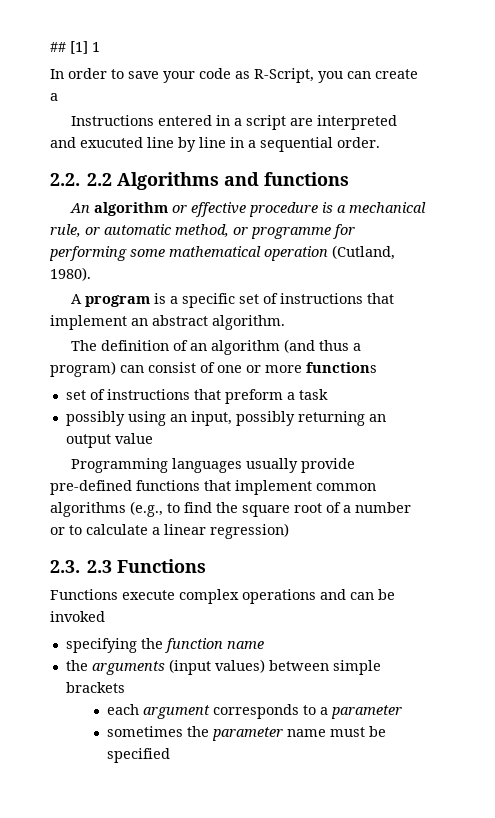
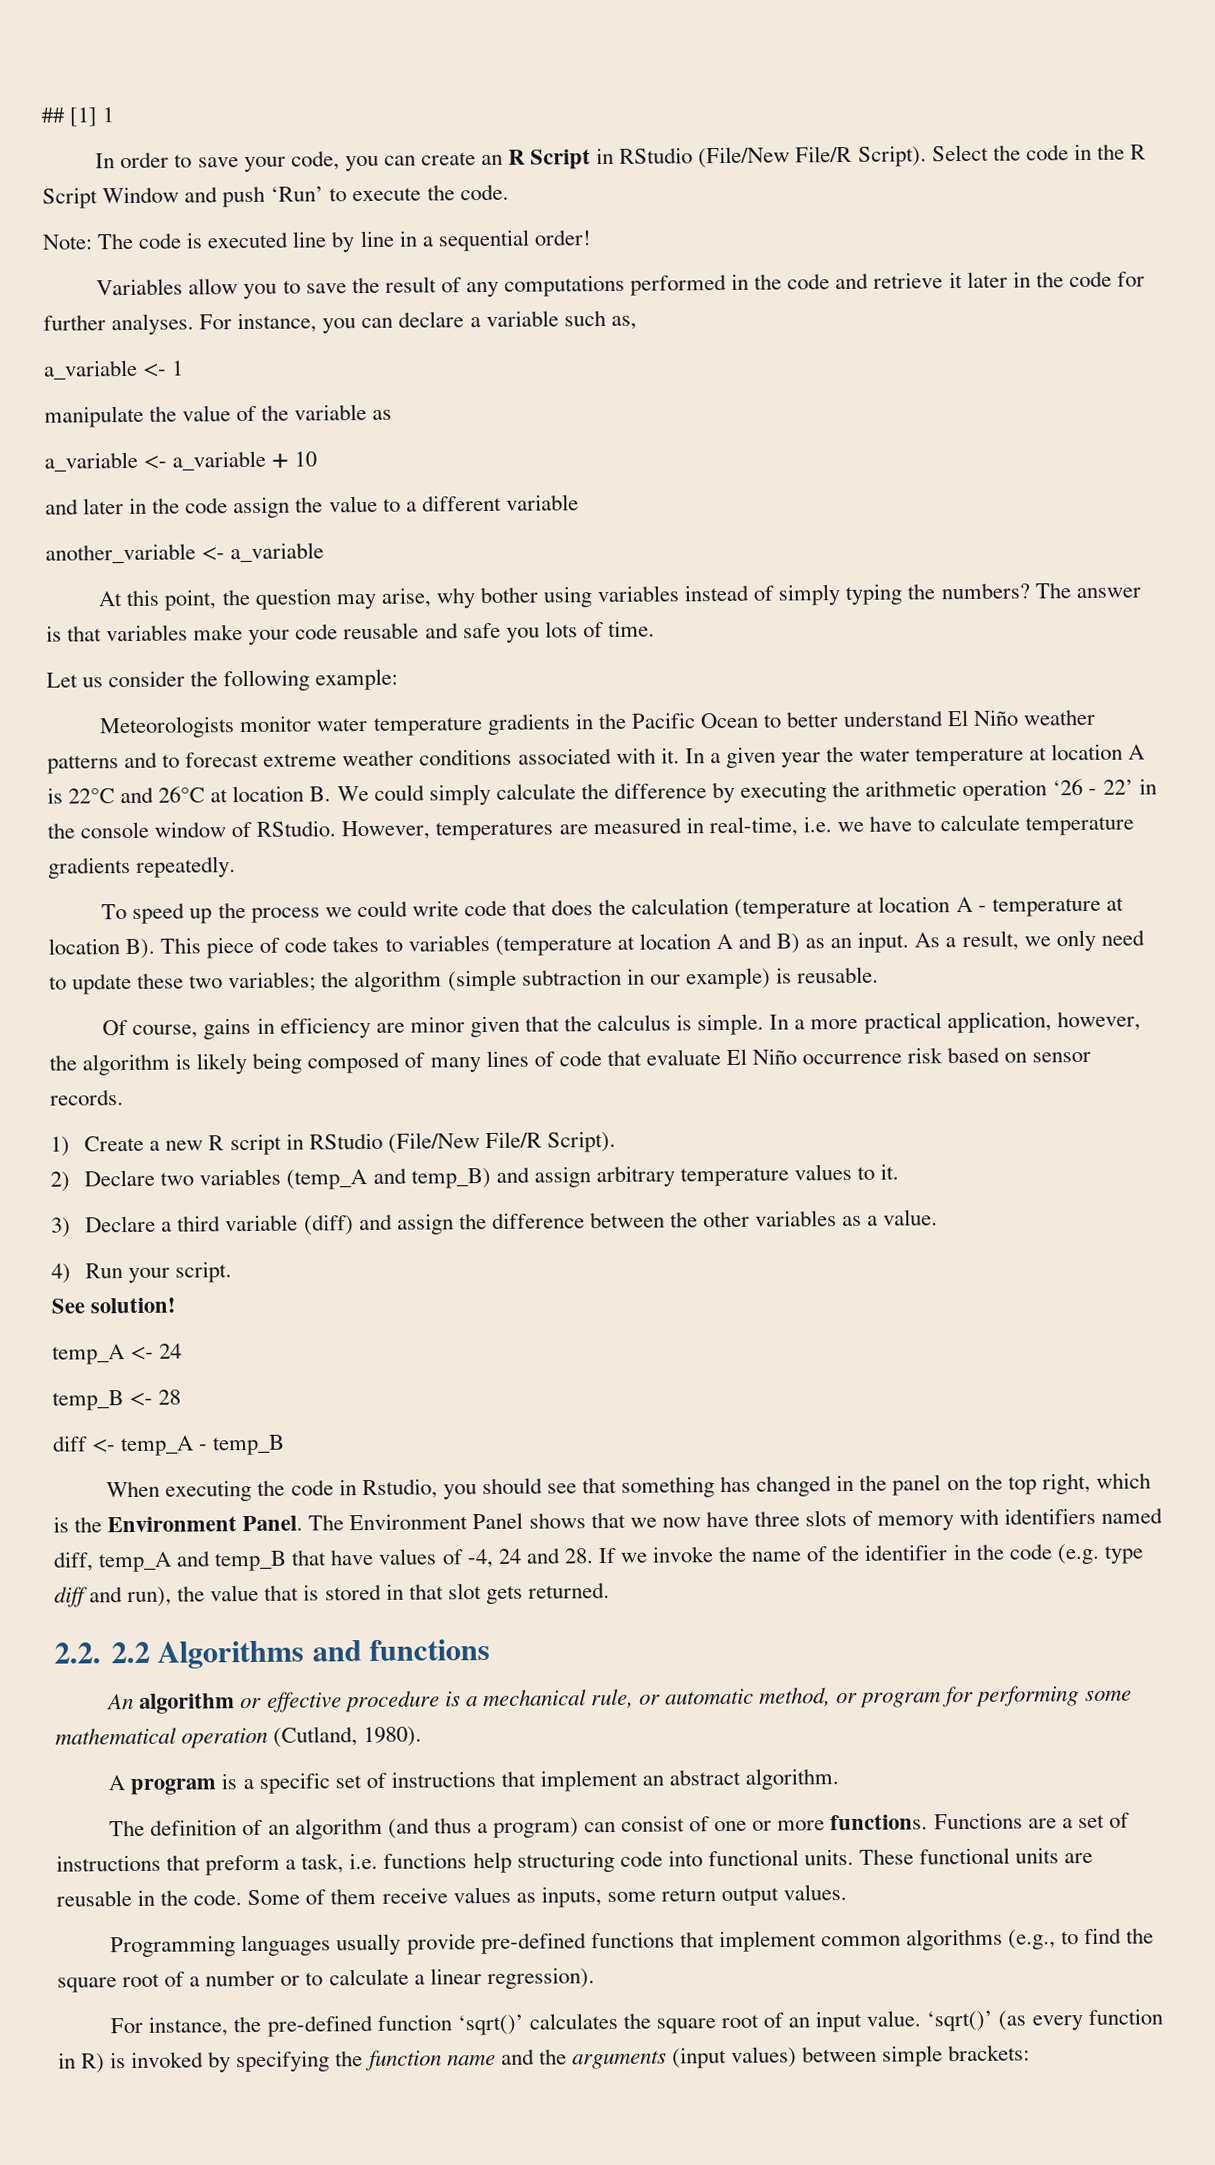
[199,68,418,83] [50,93,58,101] [71,115,398,130] [50,137,143,148] code as R-Script, you can create a // Instructions entered in a script are interpreted and exucuted -> [290,143,1146,172] [42,183,509,209] [42,231,289,250] code, you can create an R Script in RStudio (File/New File/R Script). Select the code in the R Script Window and push ‘Run’ to execute the code. // Note: The code is executed
[337,137,380,148] order. -> [533,229,591,246] [96,270,1145,300] [43,309,637,336] [43,359,185,380] [44,403,393,428] [44,450,318,472] [45,494,579,519] [45,542,325,564] [98,582,1141,611] [46,620,655,645] [46,668,399,692] [99,708,1097,739] [47,743,1146,774] [47,778,1157,806] [47,814,1135,841] [48,856,237,879] [101,896,1124,924] [48,929,1145,960] [49,966,879,995] [102,1010,1141,1040] [49,1046,1092,1076] [50,1089,124,1106] [50,1130,616,1157] [50,1163,900,1192] [51,1209,939,1238] [51,1261,233,1284] [51,1297,177,1314] [52,1343,183,1365] [52,1389,182,1411] [52,1434,286,1457] [106,1472,1151,1502] [53,1507,1164,1533] [53,1543,1144,1573] [54,1582,610,1608] order! // Variables allow you to save the result of any computations performed in the code and retrieve it later in the code for further analyses. For instance, you can declare a variable such as, // a_variable <- 1 // manipulate the value of the variable as // a_variable <- a_variable + 10 // and later in the code assign the value to a different variable // another_variable <- a_variable // At this point, the question may arise, why bother using variables instead of simply typing the numbers? The answer is that variables make your code reusable and safe you lots of time. // Let us consider the following example: // Meteorologists monitor water temperature gradients in the Pacific Ocean to better understand El Niño weather patterns and to forecast extreme weather conditions associated with it. In a given year the water temperature at location A is 22°C and 26°C at location B. We could simply calculate the difference by executing the arithmetic operation ‘26 - 22’ in the console window of RStudio. However, temperatures are measured in real-time, i.e. we have to calculate temperature gradients repeatedly. // To speed up the process we could write code that does the calculation (temperature at location A - temperature at location B). This piece of code takes to variables (temperature at location A and B) as an input. As a result, we only need to update these two variables; the algorithm (simple subtraction in our example) is reusable. // Of course, gains in efficiency are minor given that the calculus is simple. In a more practical application, however, the algorithm is likely being composed of many lines of code that evaluate El Niño occurrence risk based on sensor records. // 1) Create a new R script in RStudio (File/New File/R Script). // 2) Declare two variables (temp_A and temp_B) and assign arbitrary temperature values to it. // 3) Declare a third variable (diff) and assign the difference between the other variables as a value. // 4) Run your script. // See solution! // temp_A <- 24 // temp_B <- 28 // diff <- temp_A - temp_B // When executing the code in Rstudio, you should see that something has changed in the panel on the top right, which is the Environment Panel. The Environment Panel shows that we now have three slots of memory with identifiers named diff, temp_A and temp_B that have values of -4, 24 and 28. If we invoke the name of the identifier in the code (e.g. type diff and run), the value that is stored in that slot gets returned.
[251,227,331,239] programme -> [860,1691,942,1708] program
[306,362,377,373] functions // -> [830,1812,1073,1831] functions. Functions are a
[298,389,328,400] [65,411,386,426] [65,433,153,448] task // possibly using an input, possibly returning an output value -> [301,1847,1094,1874] [56,1884,848,1908] task, i.e. functions help structuring code into functional units. These functional units are reusable in the code. Some of them receive values as inputs, some return output values.
[210,523,289,539] [50,559,207,573] [50,589,395,604] regression) // 2.3. 2.3 Functions // Functions execute complex operations and can be -> [486,1967,595,1990] [110,2008,1163,2037] [58,2052,127,2074] regression). // For instance, the pre-defined function ‘sqrt()’ calculates the square root of an input value. ‘sqrt()’ (as every function in R) is
(105, 616) // -> [208,2051,232,2073] by
(264, 645) // -> [500,2048,535,2065] and
[65,682,125,693] [106,704,402,719] [106,726,386,741] [106,748,170,763] brackets // each argument corresponds to a parameter // sometimes the parameter name must be specified -> [948,2044,1031,2062] brackets:

